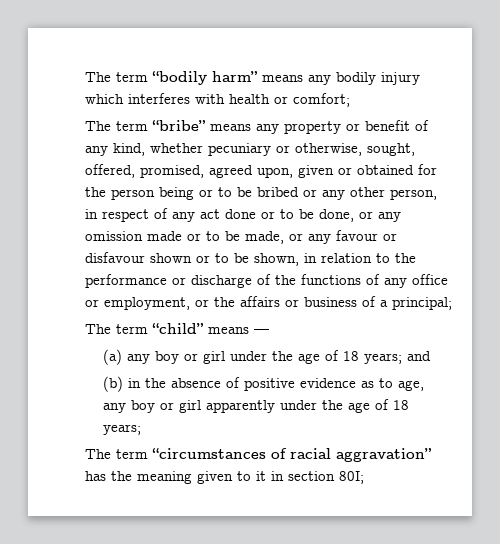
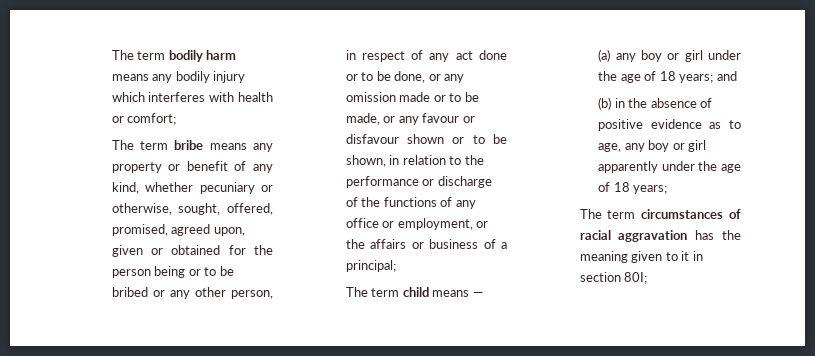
[84,71,258,85] The term “bodily harm” -> [111,50,237,62] The term bodily harm
[151,120,206,131] “bribe” -> [174,140,204,150] bribe
[151,323,204,334] “child” -> [402,287,429,297] child
[151,448,266,459] “circumstances -> [641,209,724,219] circumstances
[335,448,432,462] aggravation” -> [618,230,688,242] aggravation

